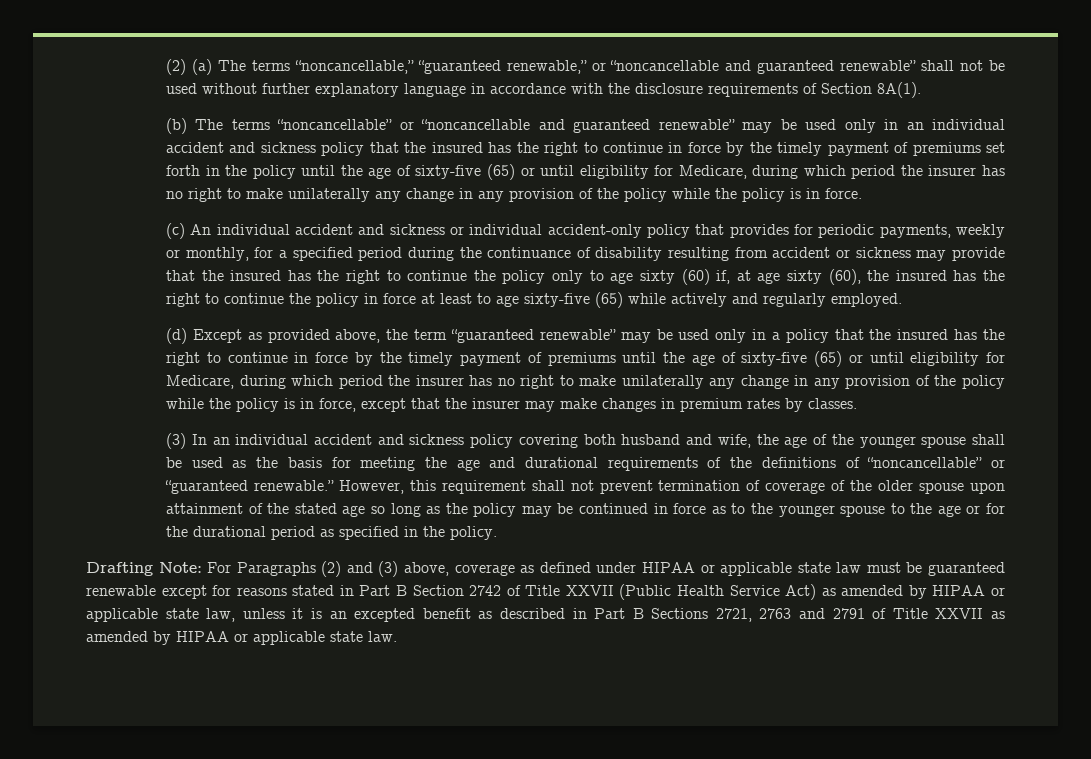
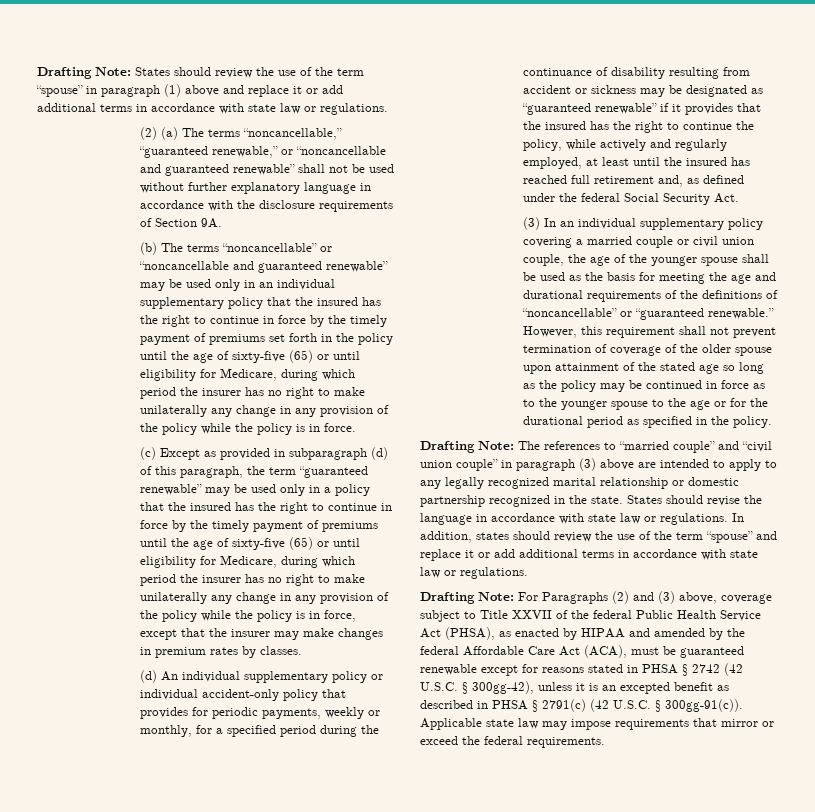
(166, 67) none -> [37,67,364,79] [36,84,343,97] [37,103,388,115] Drafting Note: States should review the use of the term “spouse” in paragraph (1) above and replace it or add additional terms in accordance with state law or regulations. //
[877,82,922,98] 8A(1). -> [201,218,223,228] 9A.
[166,142,316,153] accident and sickness -> [140,297,225,309] supplementary
[190,224,1005,238] [166,247,1006,261] [166,269,1005,285] [166,292,903,308] [166,328,381,344] An individual accident and sickness or individual accident-only policy that provides for periodic payments, weekly or monthly, for a specified period during the continuance of disability resulting from accident or sickness may provide that the insured has the right to continue the policy only to age sixty (60) if, at age sixty (60), the insured has the right to continue the policy in force at least to age sixty-five (65) while actively and regularly employed. // (d) Except as provided above, -> [160,447,389,460] [140,466,244,478] Except as provided in subparagraph (d) of this paragraph,
[166,433,751,449] (3) In an individual accident and sickness policy covering both husband and wife, -> [140,670,384,683] [140,689,347,701] [140,707,381,719] [140,725,380,737] [523,67,751,79] [523,85,764,97] [522,103,762,115] [523,121,755,133] [523,139,728,151] [523,157,751,169] [523,175,745,187] [523,193,740,205] [523,217,764,230] [523,236,755,248] [523,254,565,266] (d) An individual supplementary policy or individual accident-only policy that provides for periodic payments, weekly or monthly, for a specified period during the continuance of disability resulting from accident or sickness may be designated as “guaranteed renewable” if it provides that the insured has the right to continue the policy, while actively and regularly employed, at least until the insured has reached full retirement and, as defined under the federal Social Security Act. // (3) In an individual supplementary policy covering a married couple or civil union couple,
(498, 533) none -> [420,441,772,453] [420,458,777,471] [420,477,739,489] [420,495,762,507] [420,513,744,525] [420,531,777,543] [420,549,758,561] [420,567,528,579] // Drafting Note: The references to “married couple” and “civil union couple” in paragraph (3) above are intended to apply to any legally recognized marital relationship or domestic partnership recognized in the state. States should revise the language in accordance with state law or regulations. In addition, states should review the use of the term “spouse” and replace it or add additional terms in accordance with state law or regulations.
[520,562,862,576] as defined under HIPAA or applicable state law -> [420,610,761,622] [420,627,745,640] [420,645,627,658] subject to Title XXVII of the federal Public Health Service Act (PHSA), as enacted by HIPAA and amended by the federal Affordable Care Act (ACA),
[359,584,1005,600] [86,608,236,622] Part B Section 2742 of Title XXVII (Public Health Service Act) as amended by HIPAA or applicable state law, -> [642,663,743,676] [420,681,534,694] PHSA § 2742 (42 U.S.C. § 300gg-42),
[594,608,1006,622] [86,631,397,645] Part B Sections 2721, 2763 and 2791 of Title XXVII as amended by HIPAA or applicable state law. -> [492,699,743,712] [420,718,774,730] [420,736,605,748] PHSA § 2791(c) (42 U.S.C. § 300gg-91(c)). Applicable state law may impose requirements that mirror or exceed the federal requirements.

